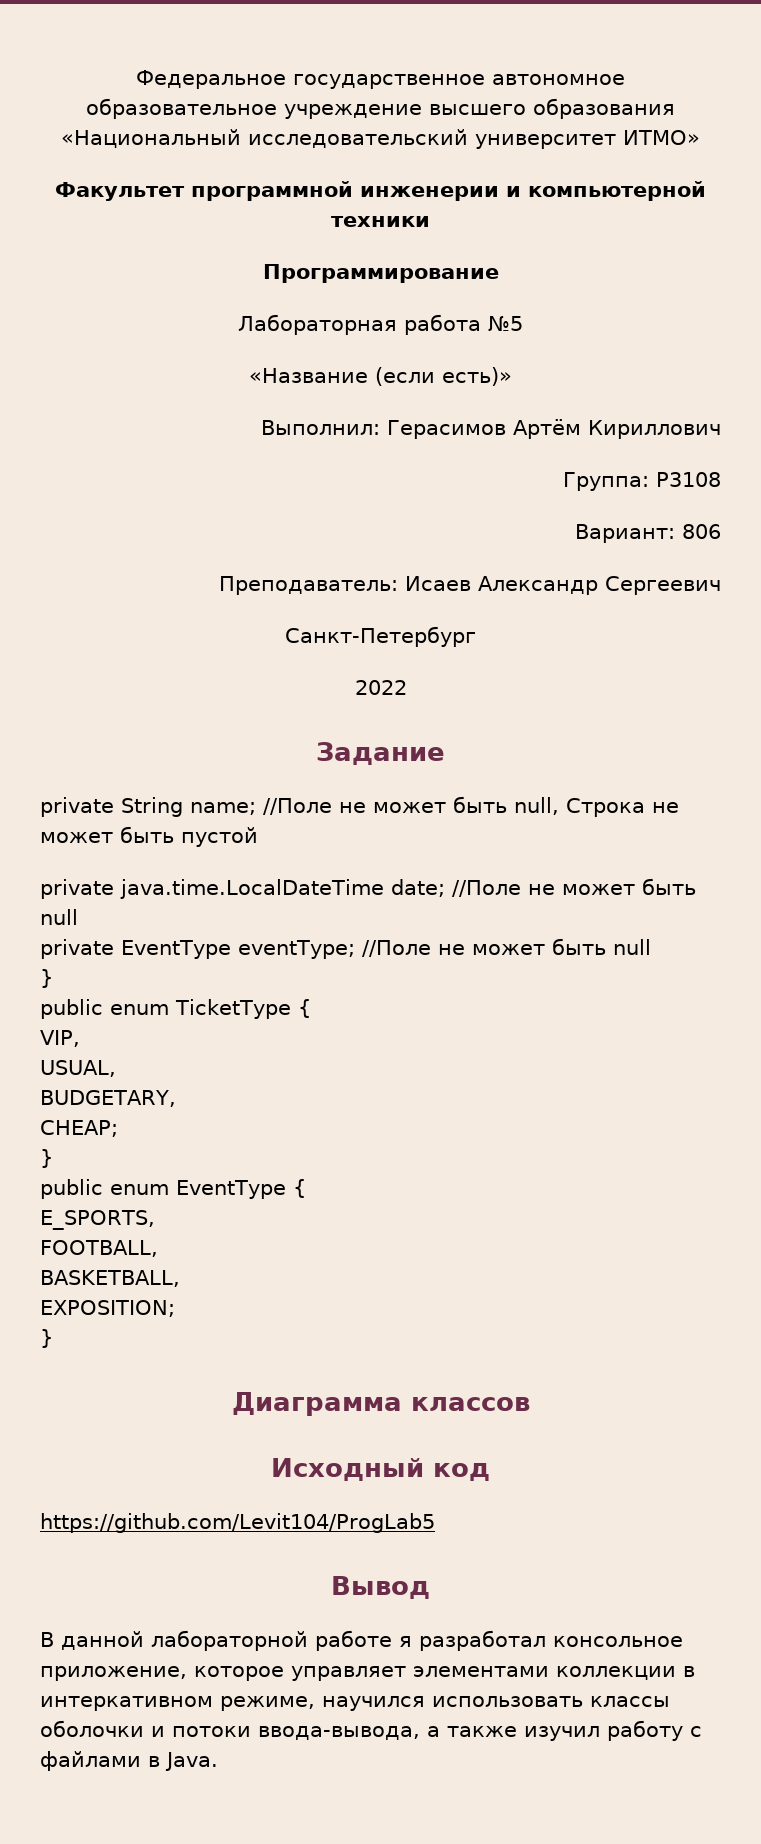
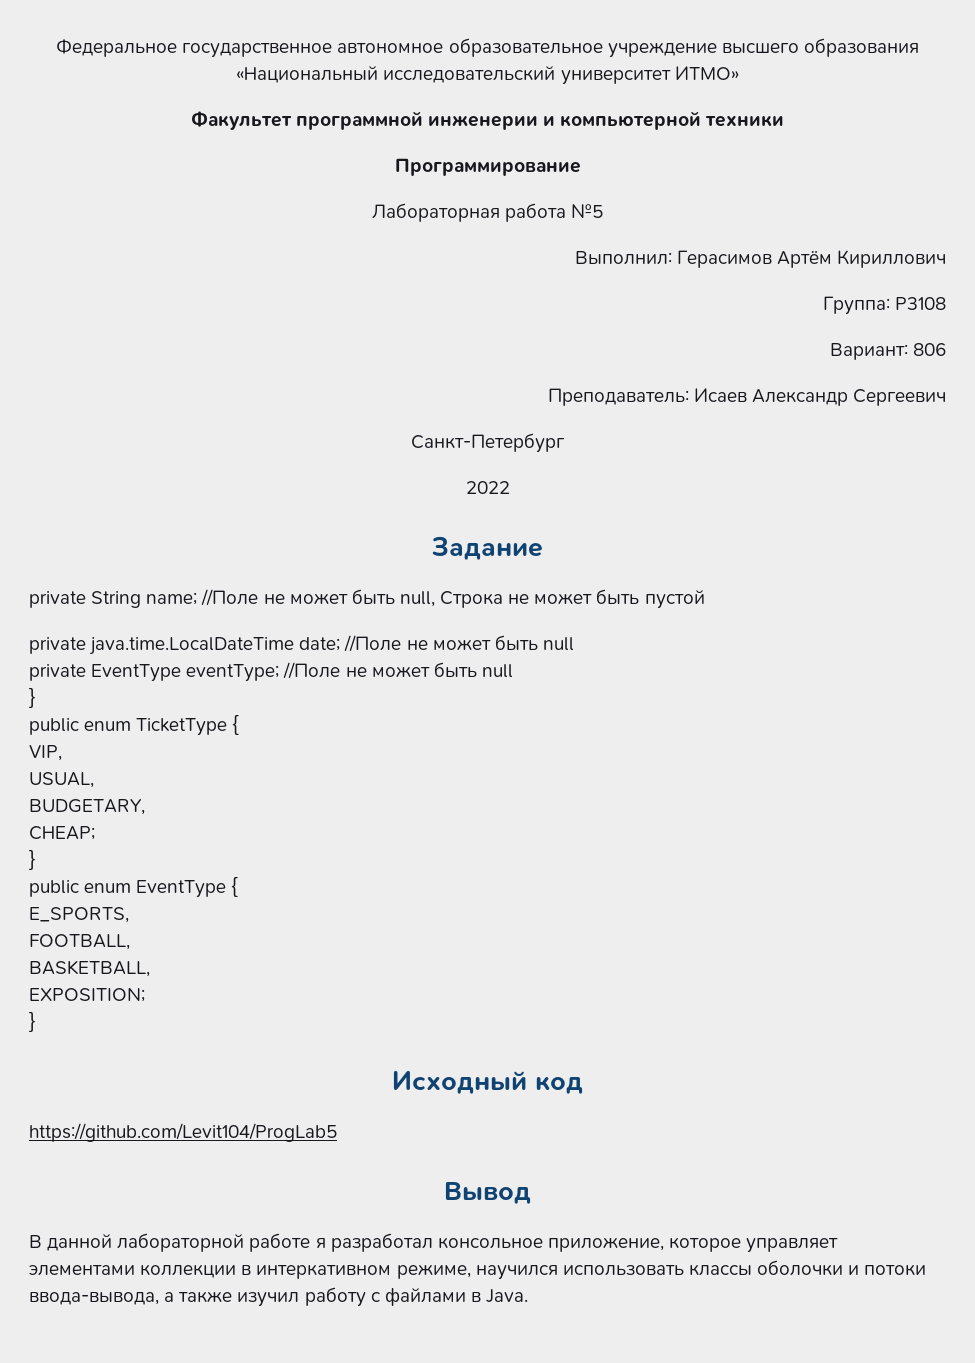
[249,367,512,386] // «Название (если есть)» -> (604, 211) none
[231,1392,530,1416] // Диаграмма классов -> (36, 1022) none

